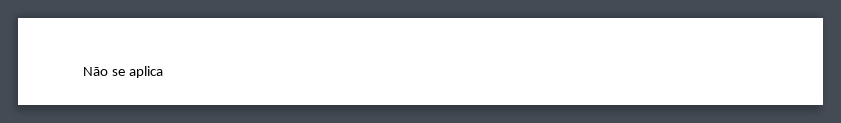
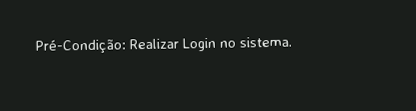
[83,66,163,78] Não se aplica -> [34,36,292,55] Pré-Condição: Realizar Login no sistema.

